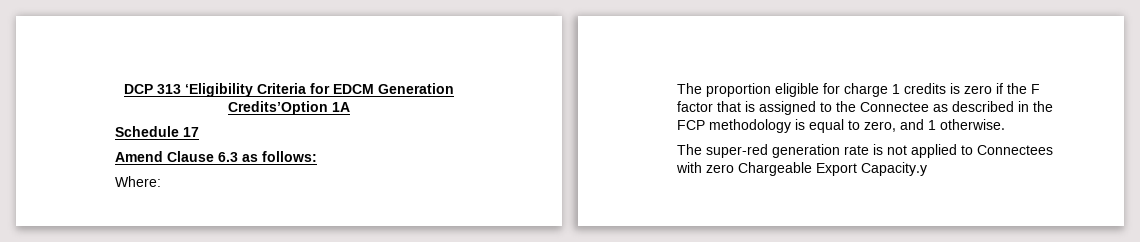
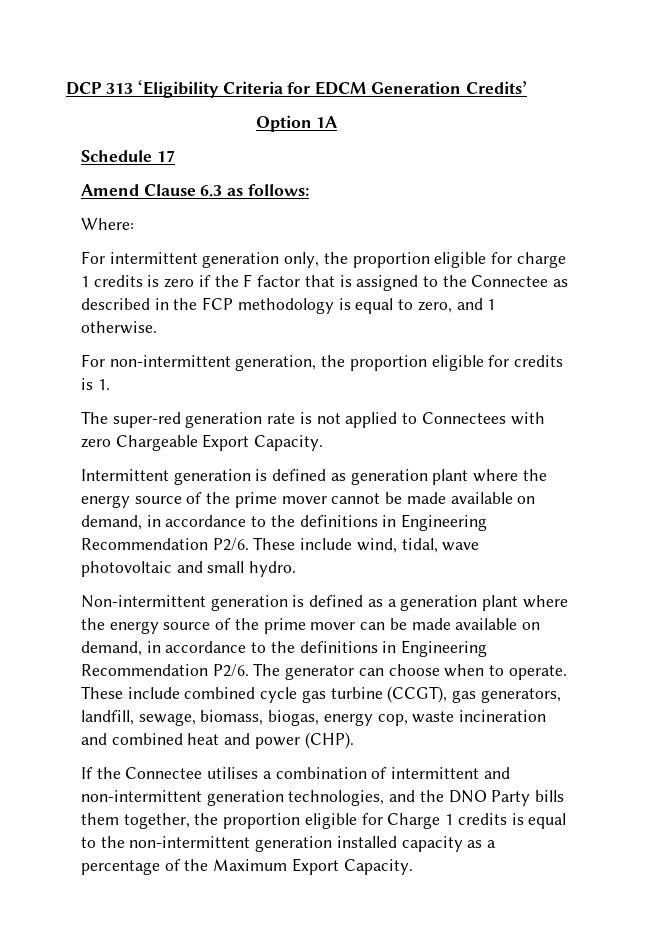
[228,101,328,115] Credits’Option -> [465,81,527,94] [255,115,312,132] Credits’ // Option
[676,83,702,94] The -> [81,251,348,268] For intermittent generation only, the
(1005, 124) none -> [81,354,564,371] [81,378,110,390] // For non-intermittent generation, the proportion eligible for credits is 1.
[860,162,927,176] Capacity.y -> [254,435,324,451] [81,469,547,485] [81,492,536,508] [81,514,488,531] [81,537,480,553] [81,561,297,577] [81,595,568,611] [81,618,541,634] [81,640,488,657] [81,663,567,680] [81,686,561,703] [81,710,547,726] [81,732,354,749] [81,767,510,779] [81,790,565,806] [81,813,567,829] [81,836,497,852] [81,858,413,875] Capacity. // Intermittent generation is defined as generation plant where the energy source of the prime mover cannot be made available on demand, in accordance to the definitions in Engineering Recommendation P2/6. These include wind, tidal, wave photovoltaic and small hydro. // Non-intermittent generation is defined as a generation plant where the energy source of the prime mover can be made available on demand, in accordance to the definitions in Engineering Recommendation P2/6. The generator can choose when to operate. These include combined cycle gas turbine (CCGT), gas generators, landfill, sewage, biomass, biogas, energy cop, waste incineration and combined heat and power (CHP). // If the Connectee utilises a combination of intermittent and non-intermittent generation technologies, and the DNO Party bills them together, the proportion eligible for Charge 1 credits is equal to the non-intermittent generation installed capacity as a percentage of the Maximum Export Capacity.

